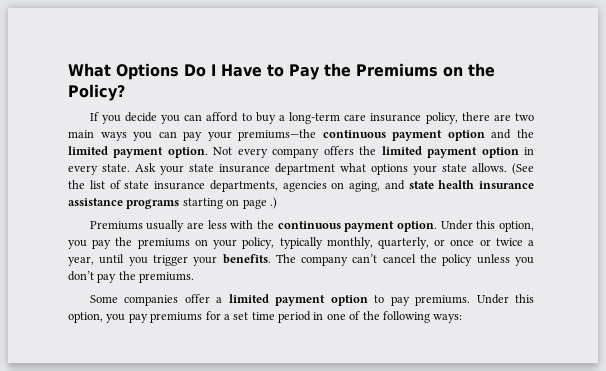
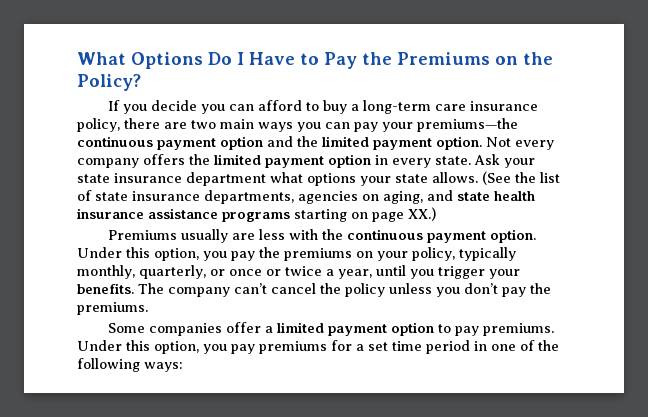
[269,197,277,209] .) -> [408,207,436,221] XX.)

